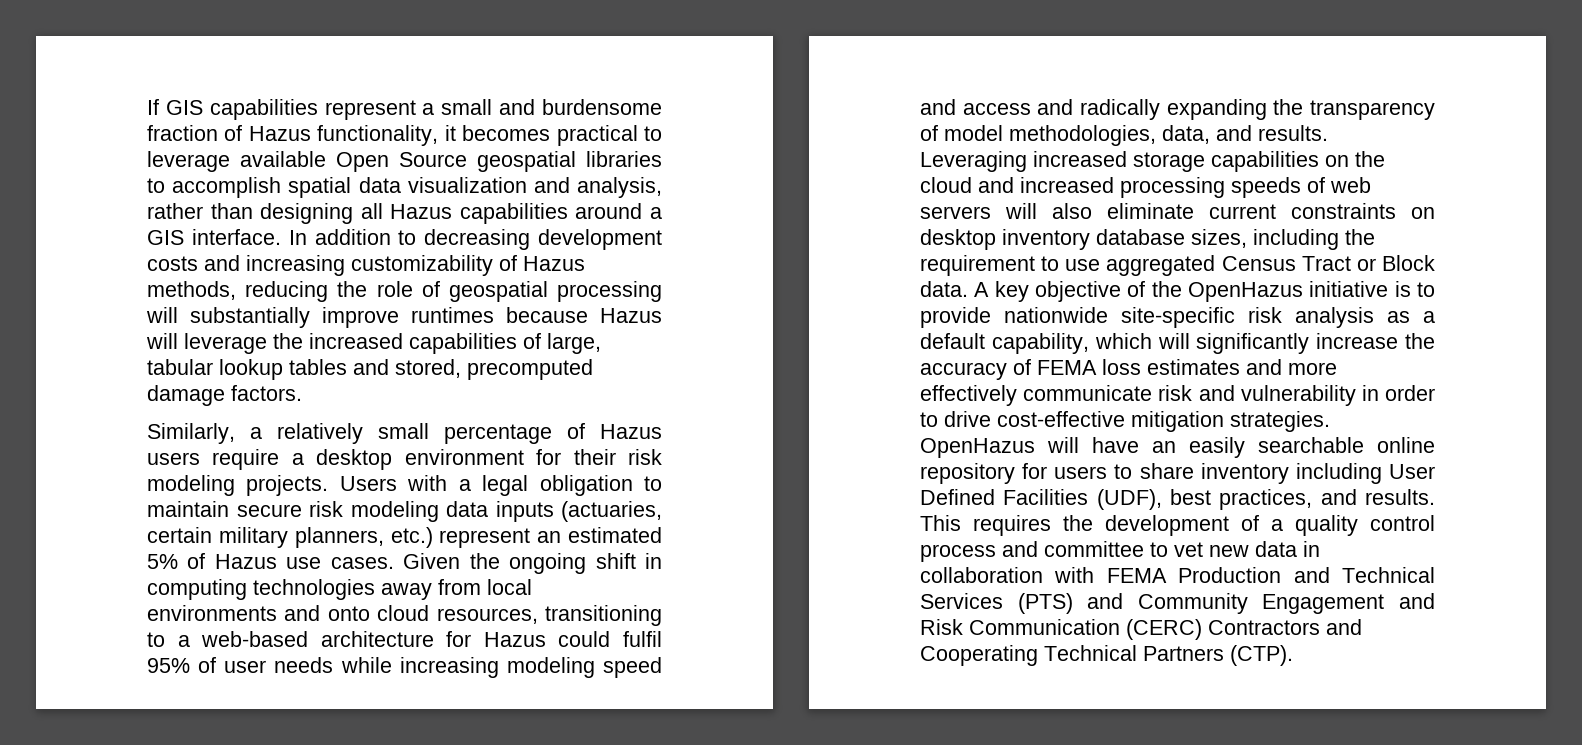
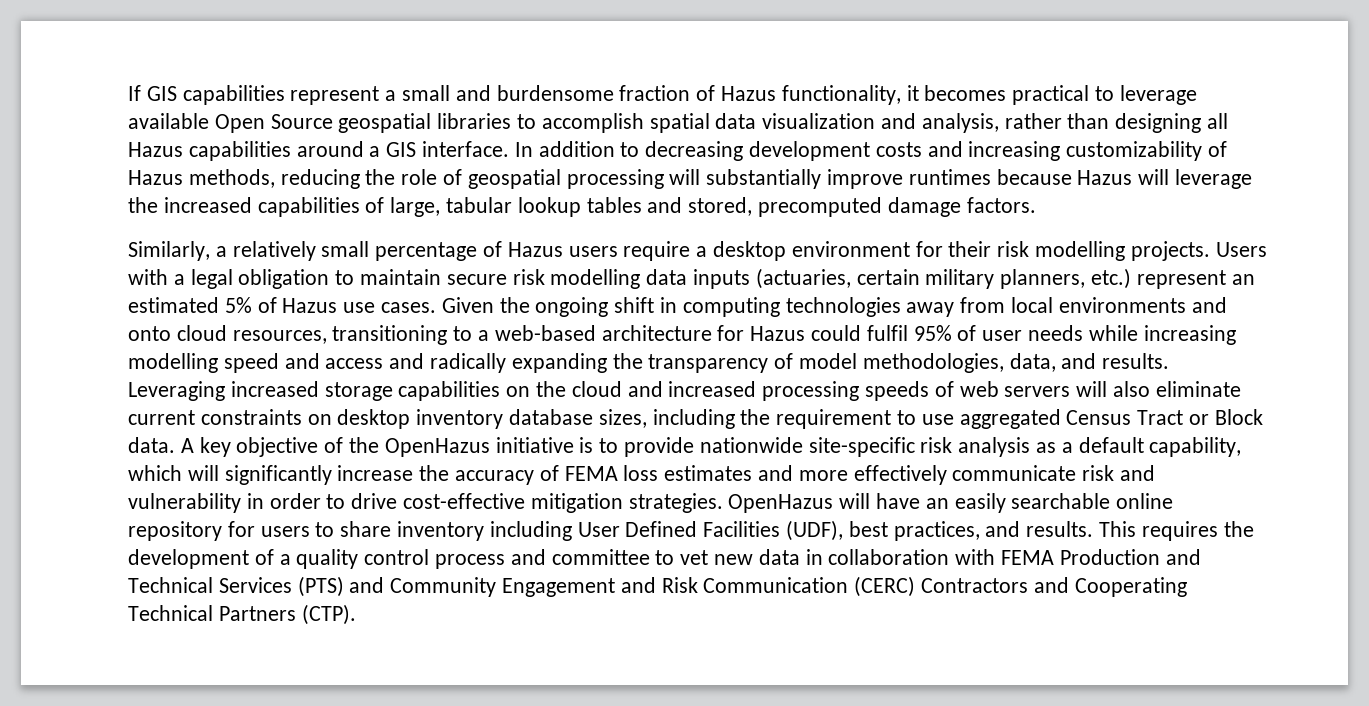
[147,475,235,496] modeling -> [1035,241,1126,261] modelling
[350,501,439,522] modeling -> [550,269,641,289] modelling
[506,657,595,678] modeling -> [128,353,218,373] modelling

